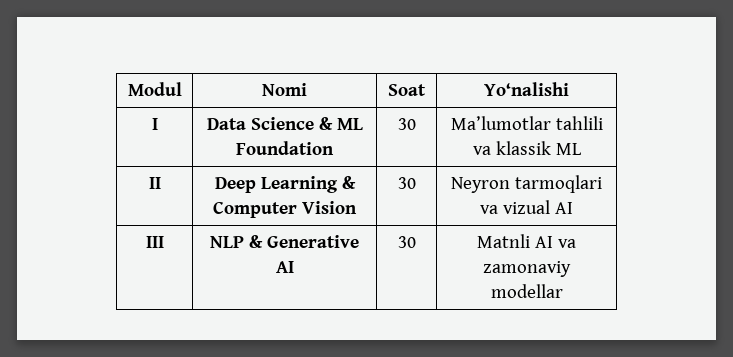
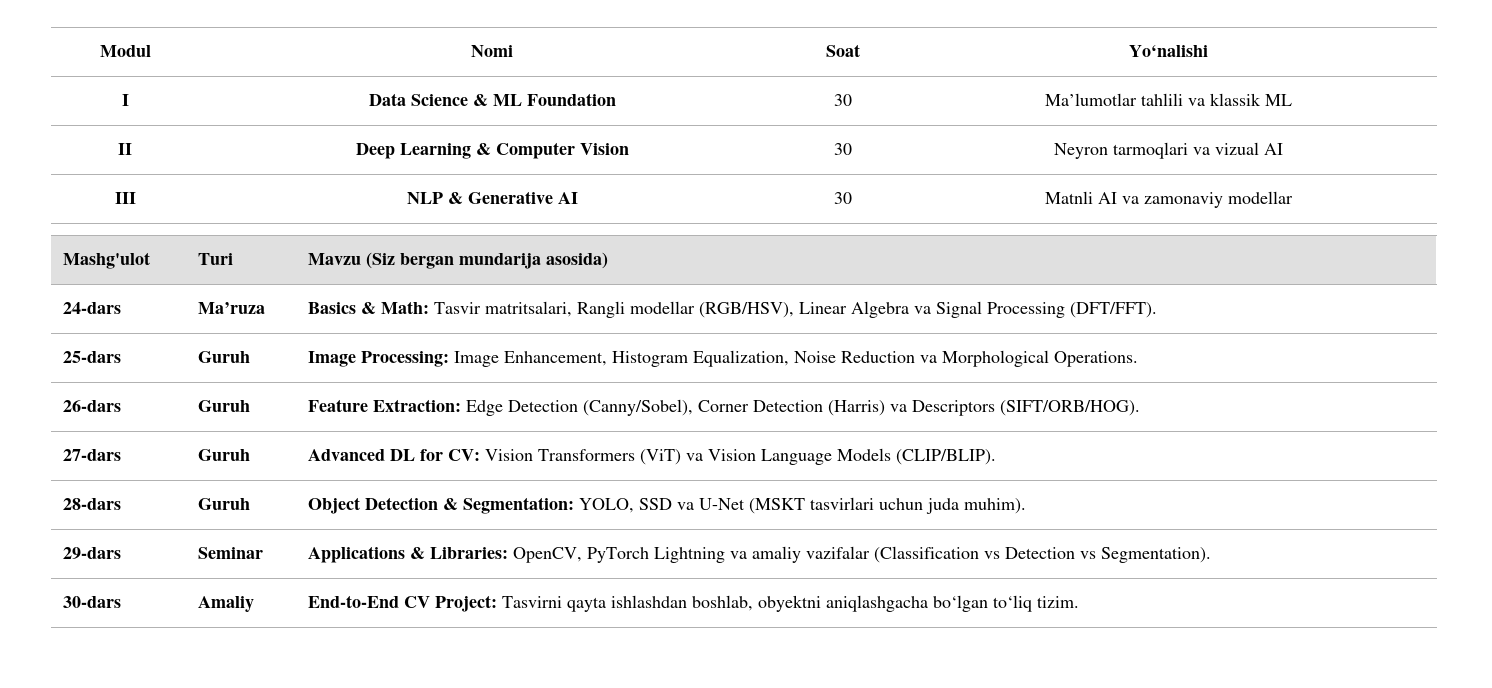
(563, 291) none -> [63,252,151,269] [198,253,234,265] [308,252,609,269] [63,302,122,314] [198,302,266,314] [308,301,1158,318] [63,351,122,363] [198,351,251,363] [308,350,1139,367] [63,400,122,412] [198,400,251,412] [308,399,1141,416] [63,449,122,461] [198,449,251,461] [308,448,997,465] [63,498,122,510] [198,498,251,510] [308,497,1027,514] [63,547,122,559] [198,547,264,559] [308,546,1212,563] [63,596,122,608] [198,596,255,612] [308,595,1080,612] // Mashg'ulot | Turi | Mavzu (Siz bergan mundarija asosida) // 24-dars | Ma’ruza | Basics & Math: Tasvir matritsalari, Rangli modellar (RGB/HSV), Linear Algebra va Signal Processing (DFT/FFT). // 25-dars | Guruh | Image Processing: Image Enhancement, Histogram Equalization, Noise Reduction va Morphological Operations. // 26-dars | Guruh | Feature Extraction: Edge Detection (Canny/Sobel), Corner Detection (Harris) va Descriptors (SIFT/ORB/HOG). // 27-dars | Guruh | Advanced DL for CV: Vision Transformers (ViT) va Vision Language Models (CLIP/BLIP). // 28-dars | Guruh | Object Detection & Segmentation: YOLO, SSD va U-Net (MSKT tasvirlari uchun juda muhim). // 29-dars | Seminar | Applications & Libraries: OpenCV, PyTorch Lightning va amaliy vazifalar (Classification vs Detection vs Segmentation). // 30-dars | Amaliy | End-to-End CV Project: Tasvirni qayta ishlashdan boshlab, obyektni aniqlashgacha bo‘lgan to‘liq tizim.

